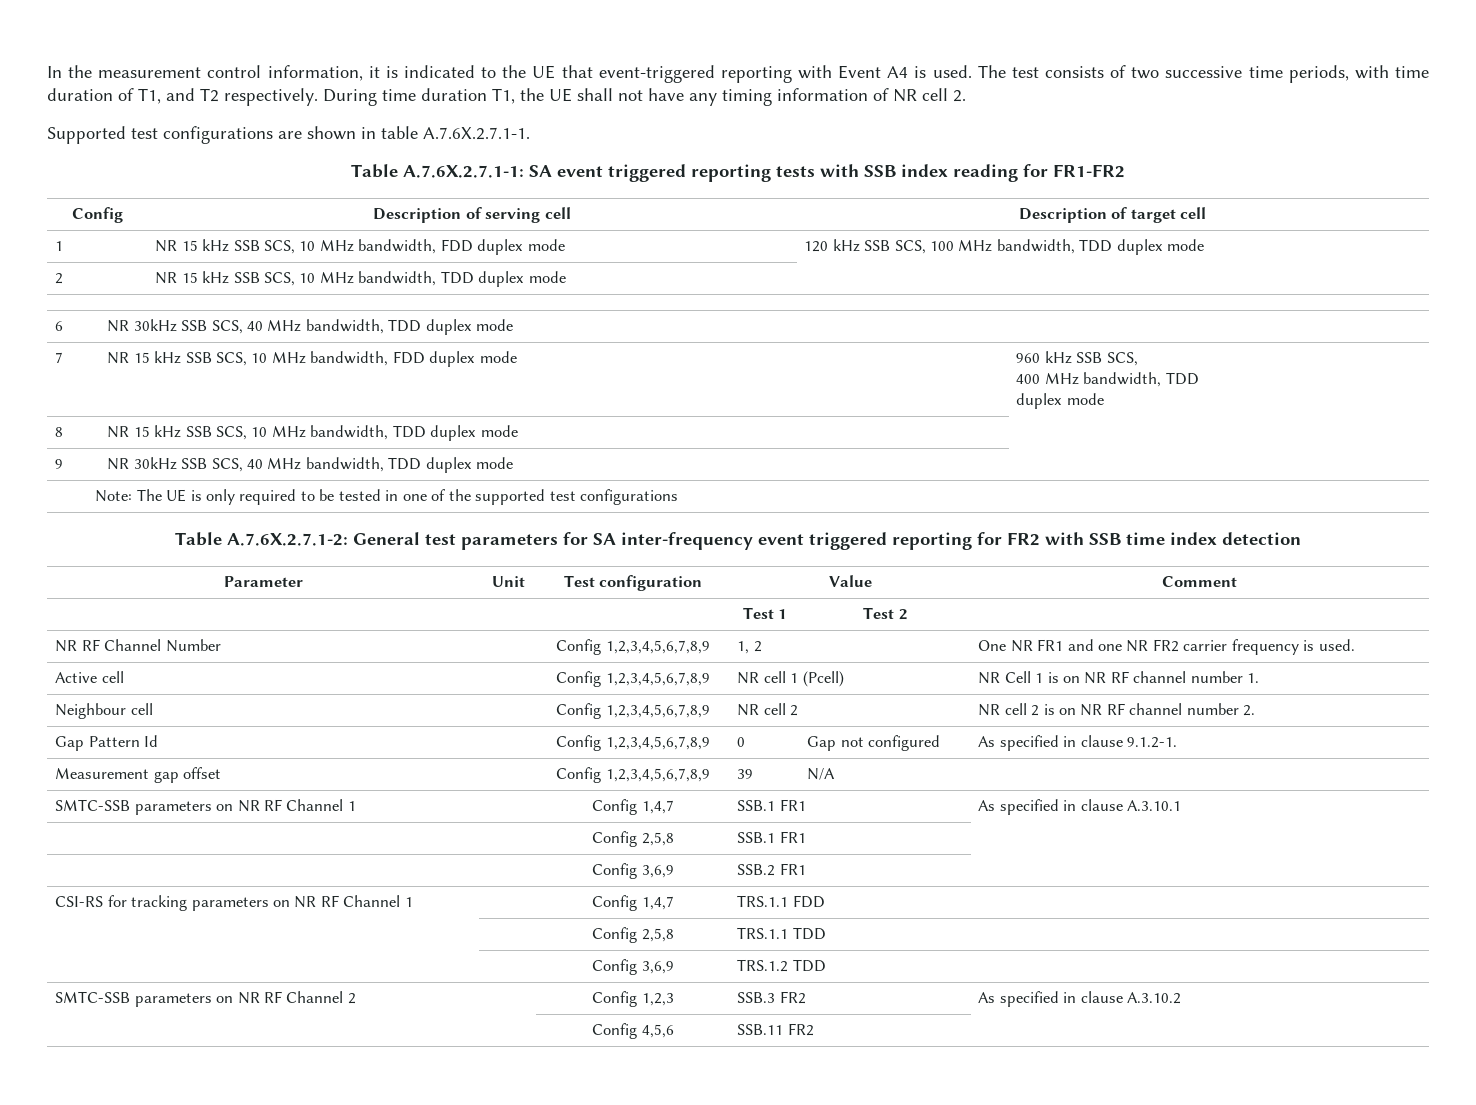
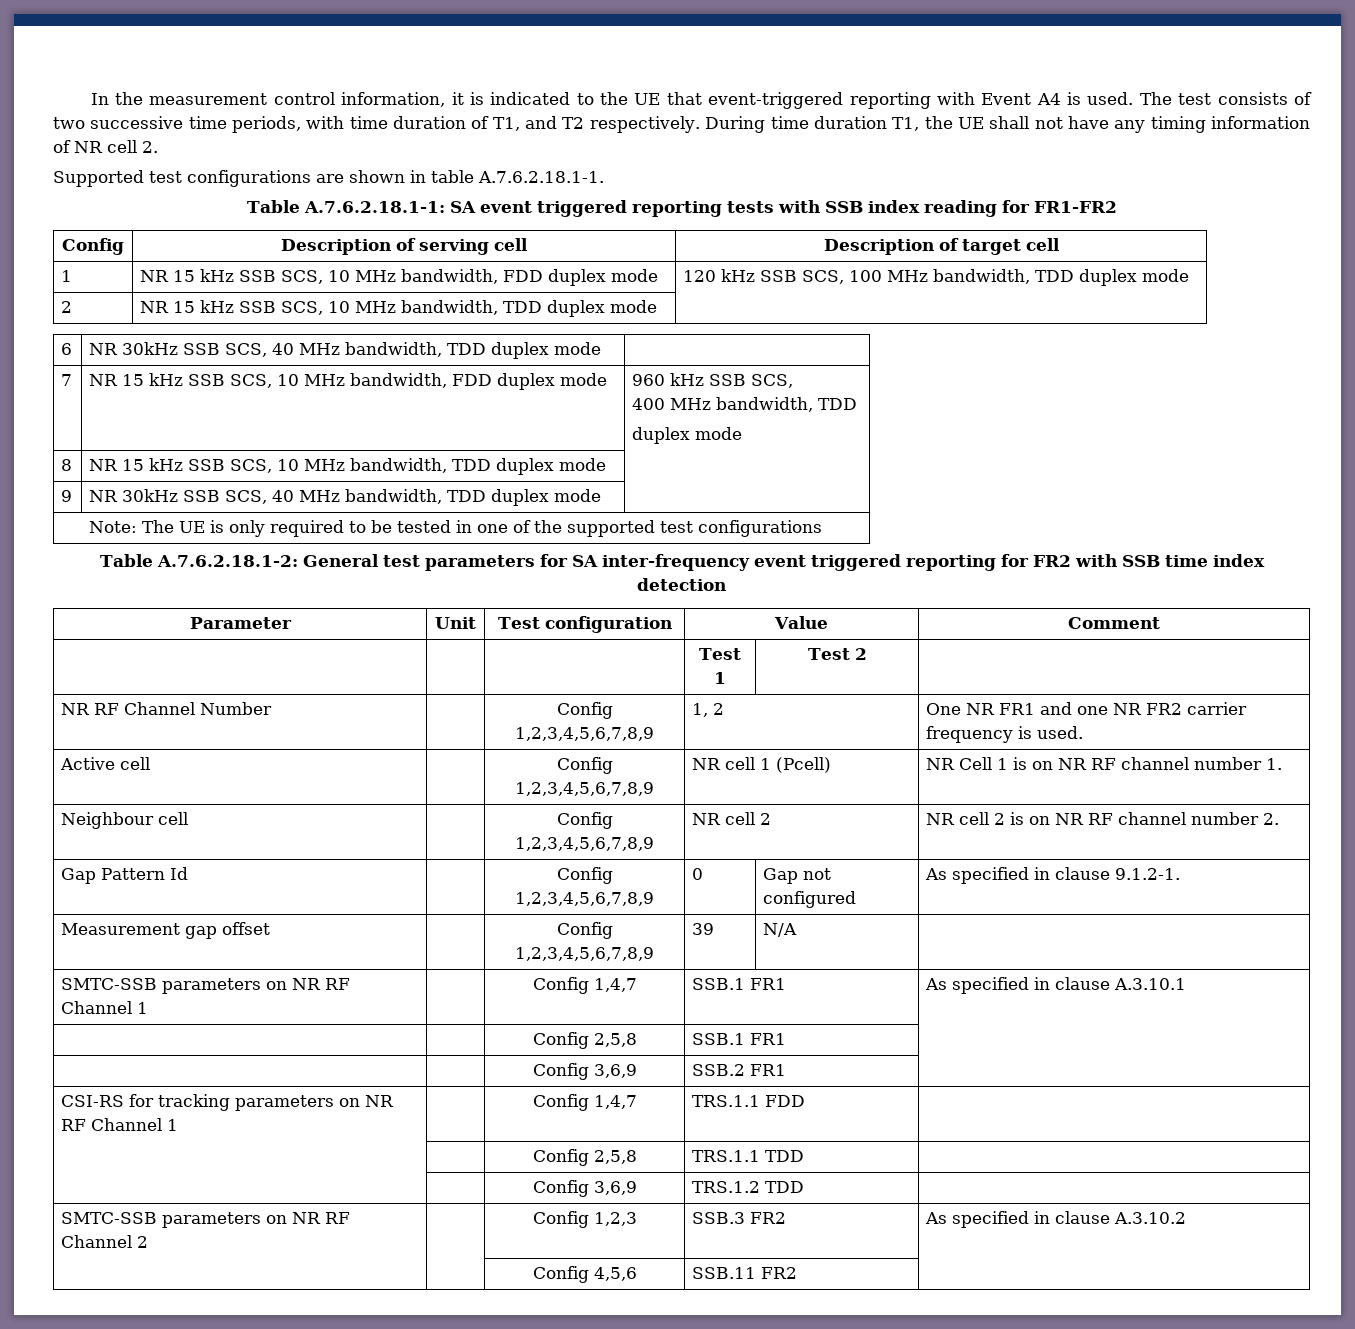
[423,127,530,140] [351,164,524,178] A.7.6X.2.7.1-1. // Table A.7.6X.2.7.1-1: -> [478,171,604,183] [246,200,445,213] A.7.6.2.18.1-1. // Table A.7.6.2.18.1-1:
[227,533,348,546] A.7.6X.2.7.1-2: -> [156,555,298,567] A.7.6.2.18.1-2:

